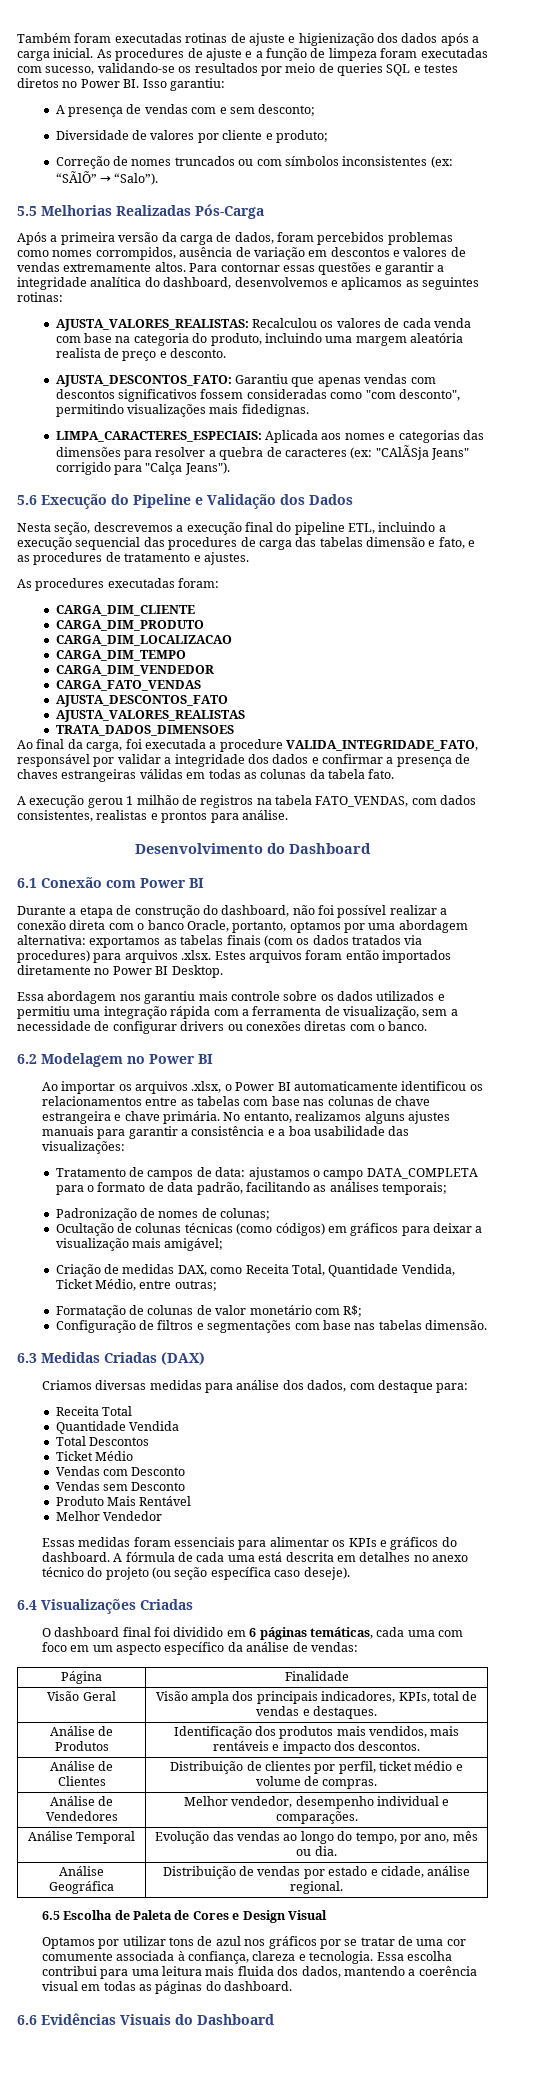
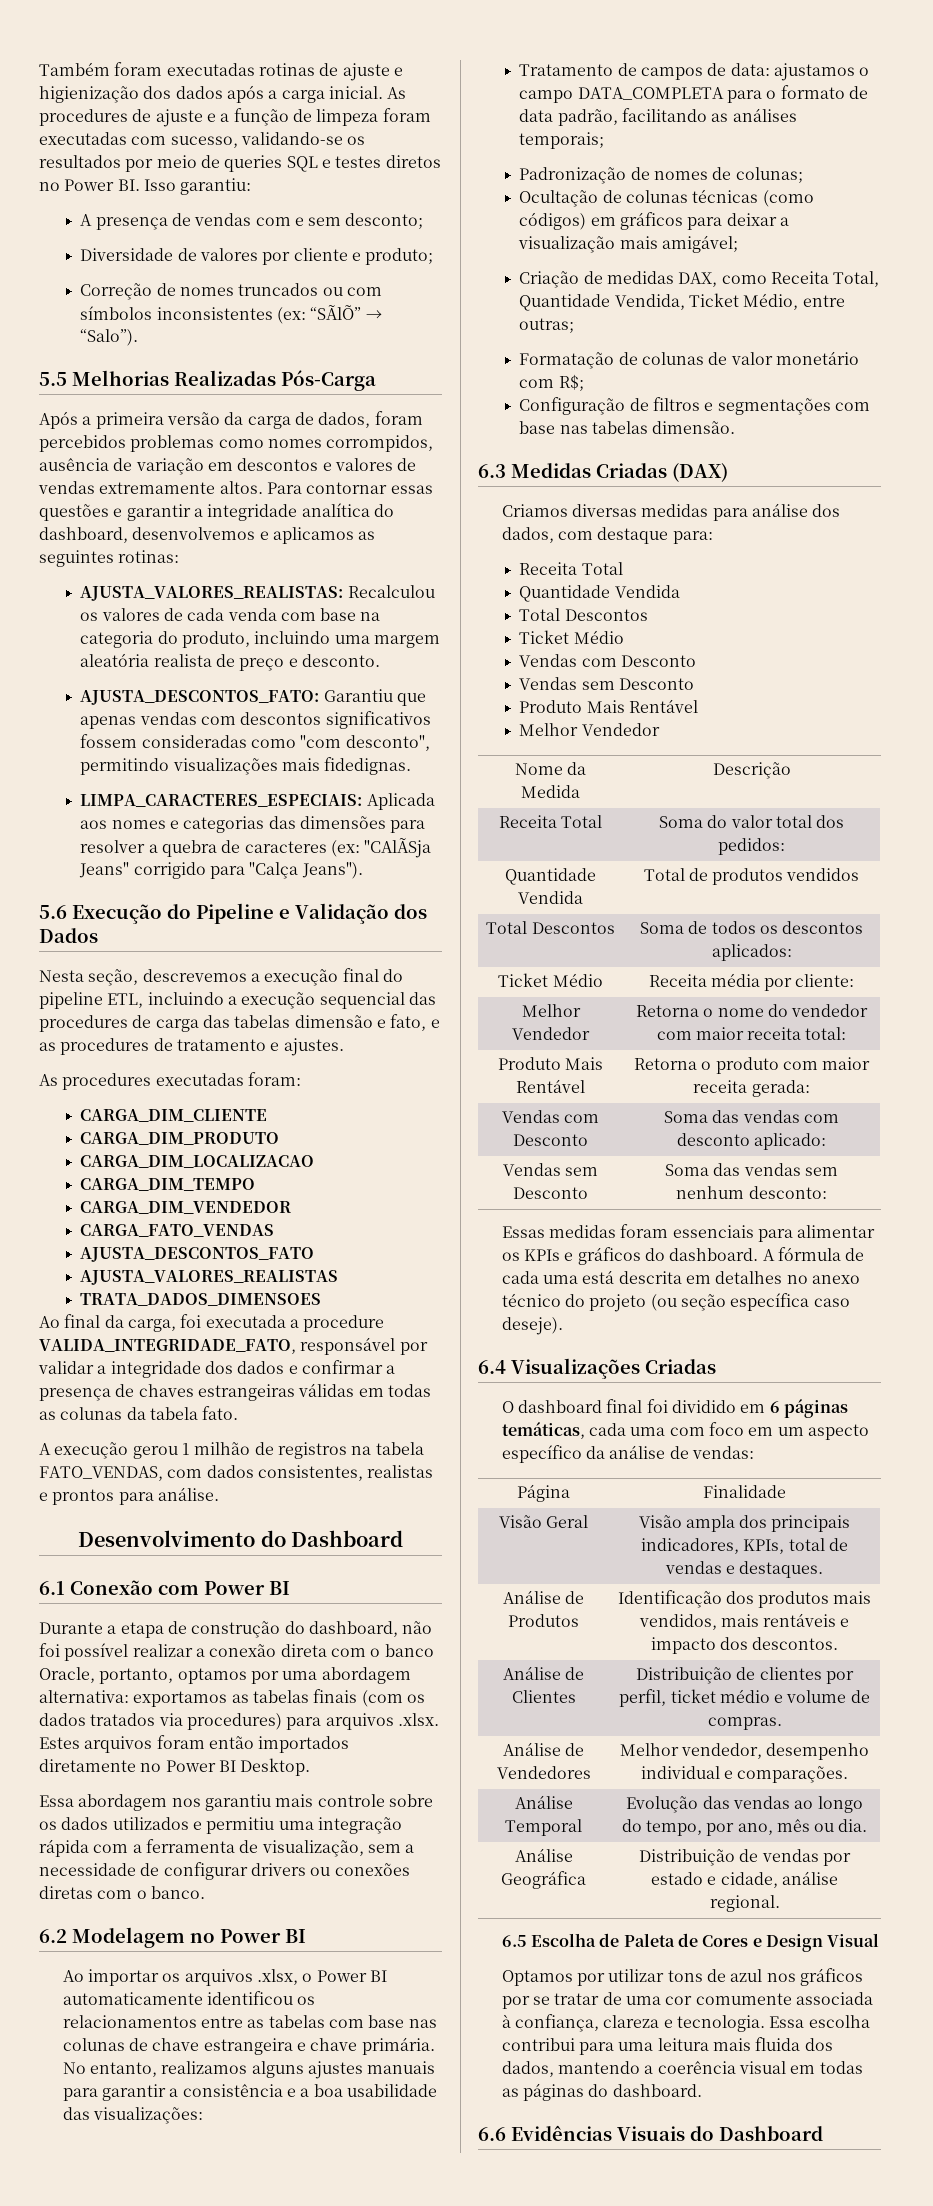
(163, 1516) none -> [514,762,587,775] [521,785,580,798] [712,762,791,779] [498,815,603,828] [658,815,845,828] [718,838,785,855] [505,868,596,885] [518,891,583,904] [643,868,860,885] [486,921,615,934] [639,921,864,934] [711,944,792,961] [498,973,603,987] [648,973,855,991] [521,1004,581,1017] [512,1027,590,1040] [635,1004,869,1017] [656,1027,847,1040] [497,1057,604,1070] [516,1079,585,1093] [633,1057,871,1074] [693,1080,810,1097] [501,1110,600,1123] [513,1134,588,1146] [664,1110,839,1123] [676,1133,827,1150] [502,1163,599,1176] [513,1187,588,1199] [665,1163,838,1176] [676,1186,827,1199] // Nome da Medida | Descrição // Receita Total | Soma do valor total dos pedidos: // Quantidade Vendida | Total de produtos vendidos // Total Descontos | Soma de todos os descontos aplicados: // Ticket Médio | Receita média por cliente: // Melhor Vendedor | Retorna o nome do vendedor com maior receita total: // Produto Mais Rentável | Retorna o produto com maior receita gerada: // Vendas com Desconto | Soma das vendas com desconto aplicado: // Vendas sem Desconto | Soma das vendas sem nenhum desconto:

